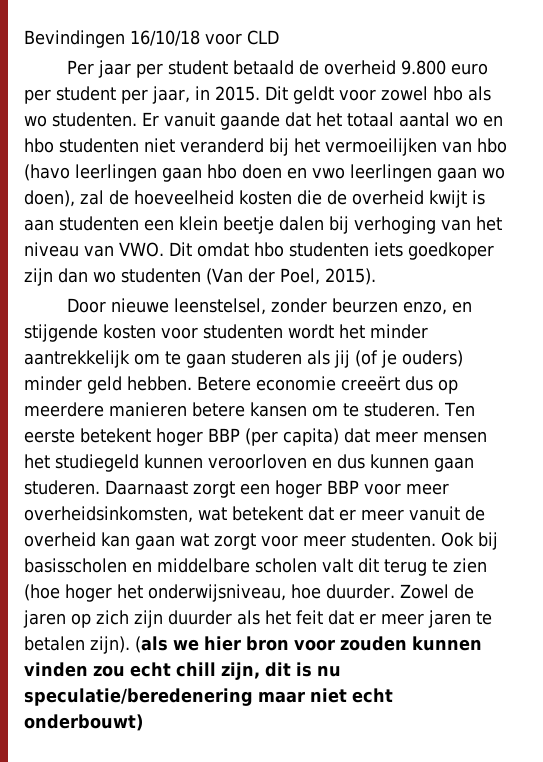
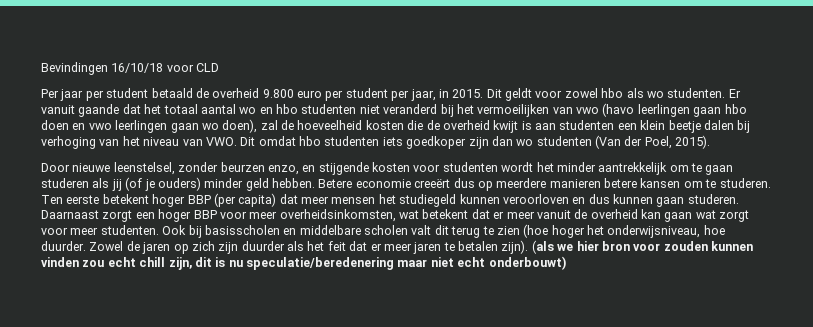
[477,138,507,153] hbo -> [576,107,599,114] vwo

